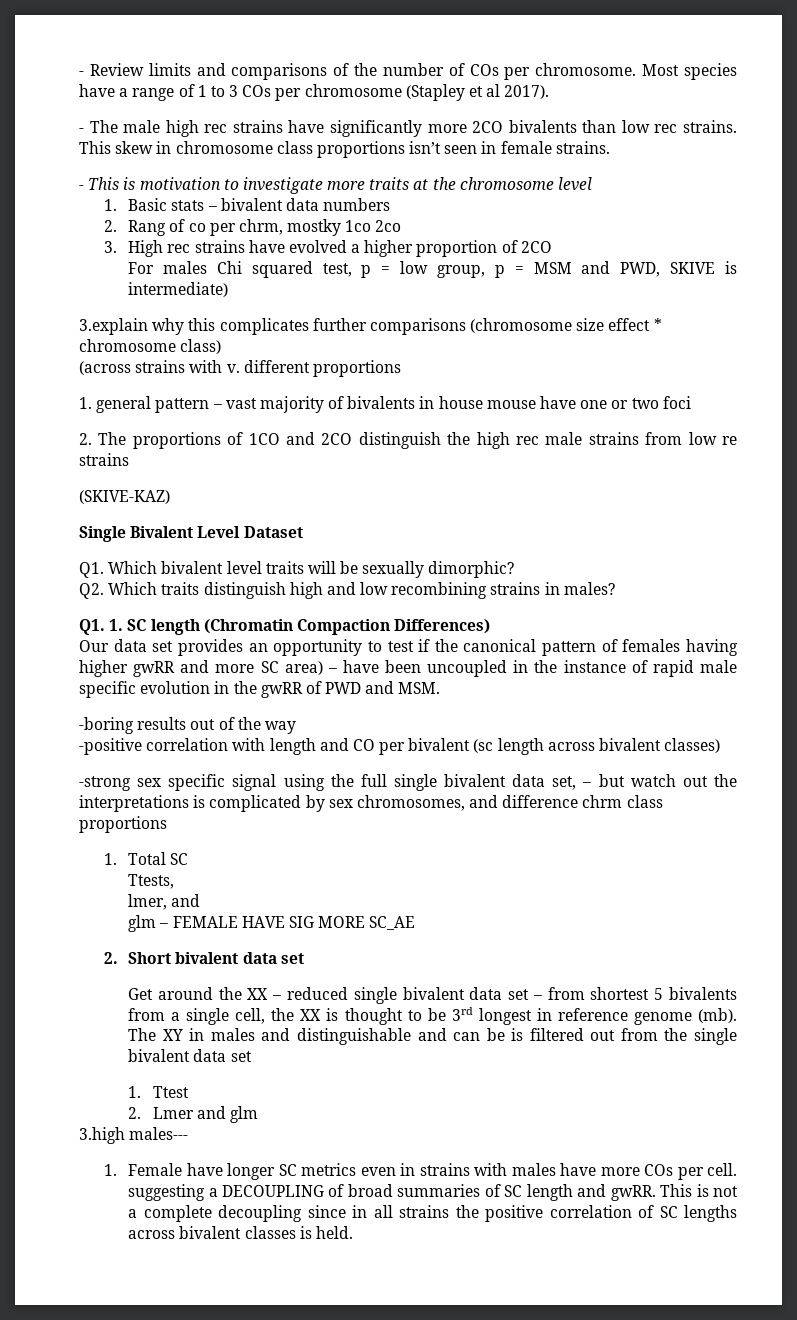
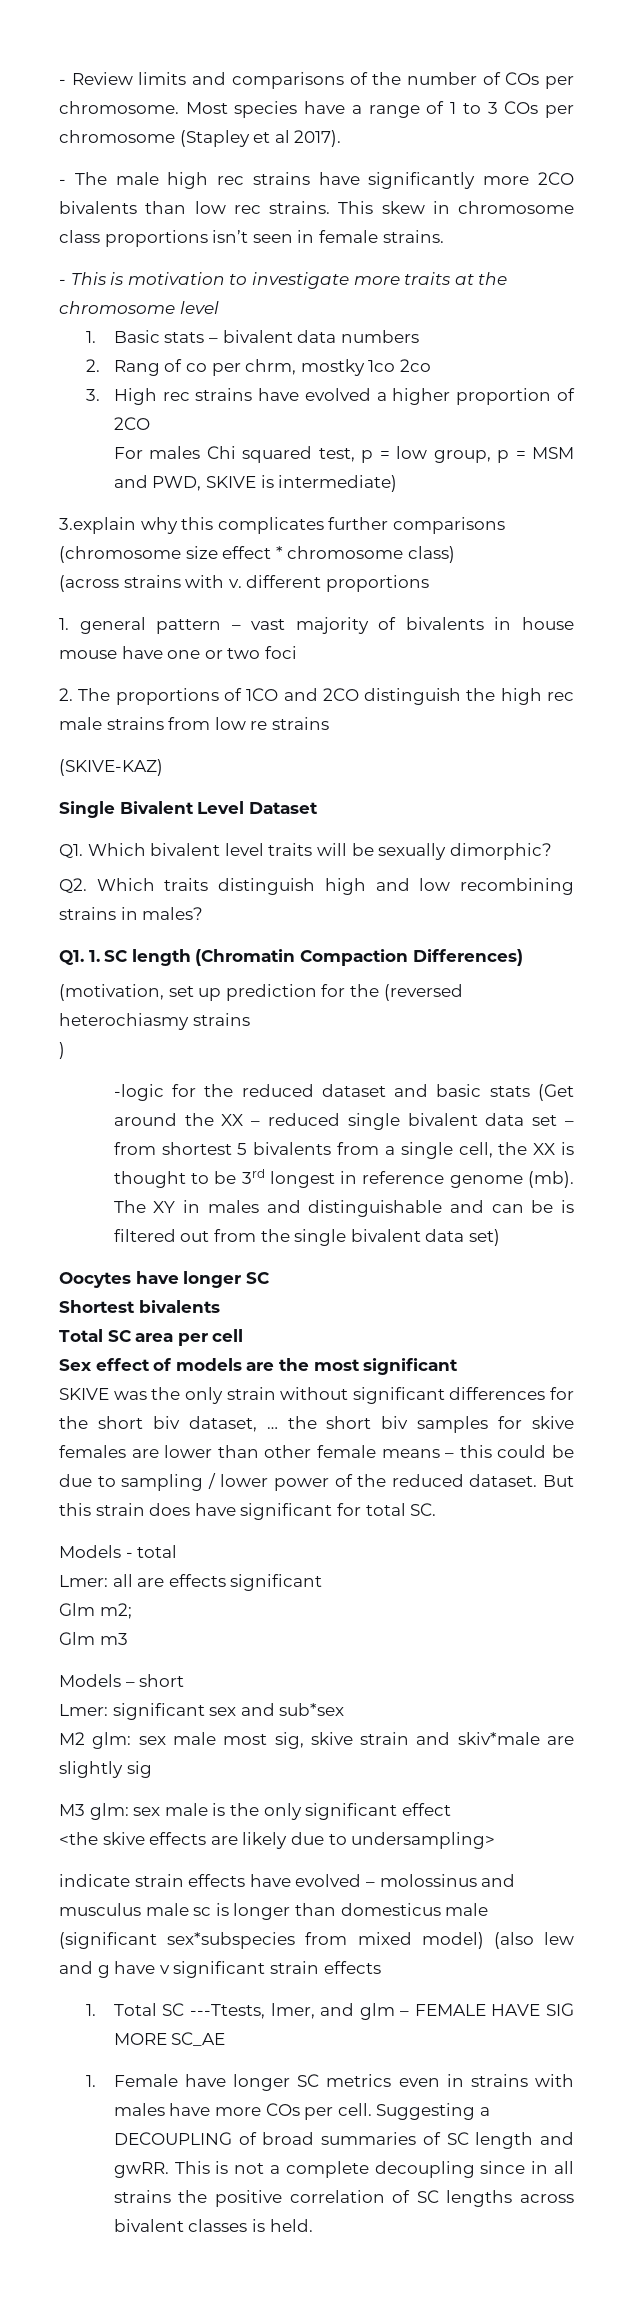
[79,639,738,656] [79,660,737,677] [79,681,441,698] [79,717,296,734] [79,738,721,755] [79,774,737,791] [79,795,663,812] [79,816,167,833] [103,852,189,865] [128,874,175,889] [128,894,201,910] [128,915,416,932] [103,952,304,964] [128,988,154,1000] Our data set provides an opportunity to test if the canonical pattern of females having higher gwRR and more SC area) – have been uncoupled in the instance of rapid male specific evolution in the gwRR of PWD and MSM. // -boring results out of the way // -positive correlation with length and CO per bivalent (sc length across bivalent classes) // -strong sex specific signal using the full single bivalent data set, – but watch out the interpretations is complicated by sex chromosomes, and difference chrm class proportions // 1. Total SC // Ttests, // lmer, and // glm – FEMALE HAVE SIG MORE SC_AE // 2. Short bivalent data set // Get -> [59,984,463,1001] [59,1013,250,1030] [59,1042,65,1059] [113,1084,574,1101] (motivation, set up prediction for the (reversed heterochiasmy strains // ) // -logic for the reduced dataset and basic stats (Get
[230,1051,252,1062] [128,1086,189,1098] [128,1106,259,1123] [79,1127,189,1144] set // 1. Ttest // 2. Lmer and glm // 3.high males--- -> [468,1229,500,1246] [59,1271,270,1288] [59,1300,220,1313] [59,1329,244,1346] [59,1358,459,1375] [59,1387,574,1404] [59,1416,574,1433] [59,1445,575,1458] [59,1473,575,1491] [59,1503,437,1520] [59,1545,178,1558] [59,1574,323,1591] [59,1603,132,1619] [59,1632,128,1645] [59,1674,185,1687] [59,1703,345,1720] [59,1732,574,1749] [59,1761,152,1778] [59,1803,451,1820] [59,1832,496,1849] [59,1874,516,1887] [59,1903,489,1920] [59,1932,574,1949] [59,1961,381,1978] [86,2003,574,2020] [113,2032,226,2046] set) // Oocytes have longer SC // Shortest bivalents // Total SC area per cell // Sex effect of models are the most significant // SKIVE was the only strain without significant differences for the short biv dataset, … the short biv samples for skive females are lower than other female means – this could be due to sampling / lower power of the reduced dataset. But this strain does have significant for total SC. // Models - total // Lmer: all are effects significant // Glm m2; // Glm m3 // Models – short // Lmer: significant sex and sub*sex // M2 glm: sex male most sig, skive strain and skiv*male are slightly sig // M3 glm: sex male is the only significant effect // <the skive effects are likely due to undersampling> // indicate strain effects have evolved – molossinus and musculus male sc is longer than domesticus male (significant sex*subspecies from mixed model) (also lew and g have v significant strain effects // 1. Total SC ---Ttests, lmer, and glm – FEMALE HAVE SIG MORE SC_AE
[128,1184,206,1201] suggesting -> [376,2103,476,2120] Suggesting

